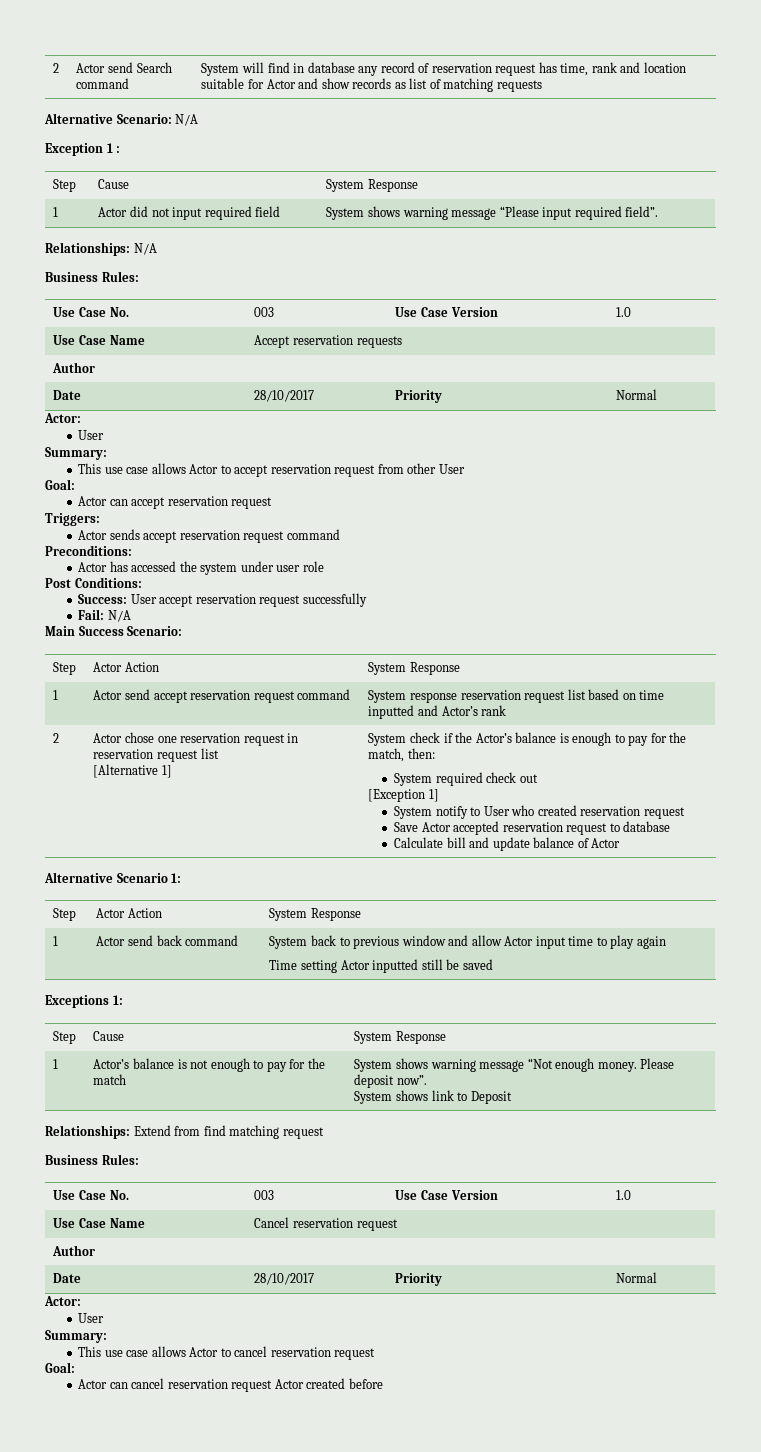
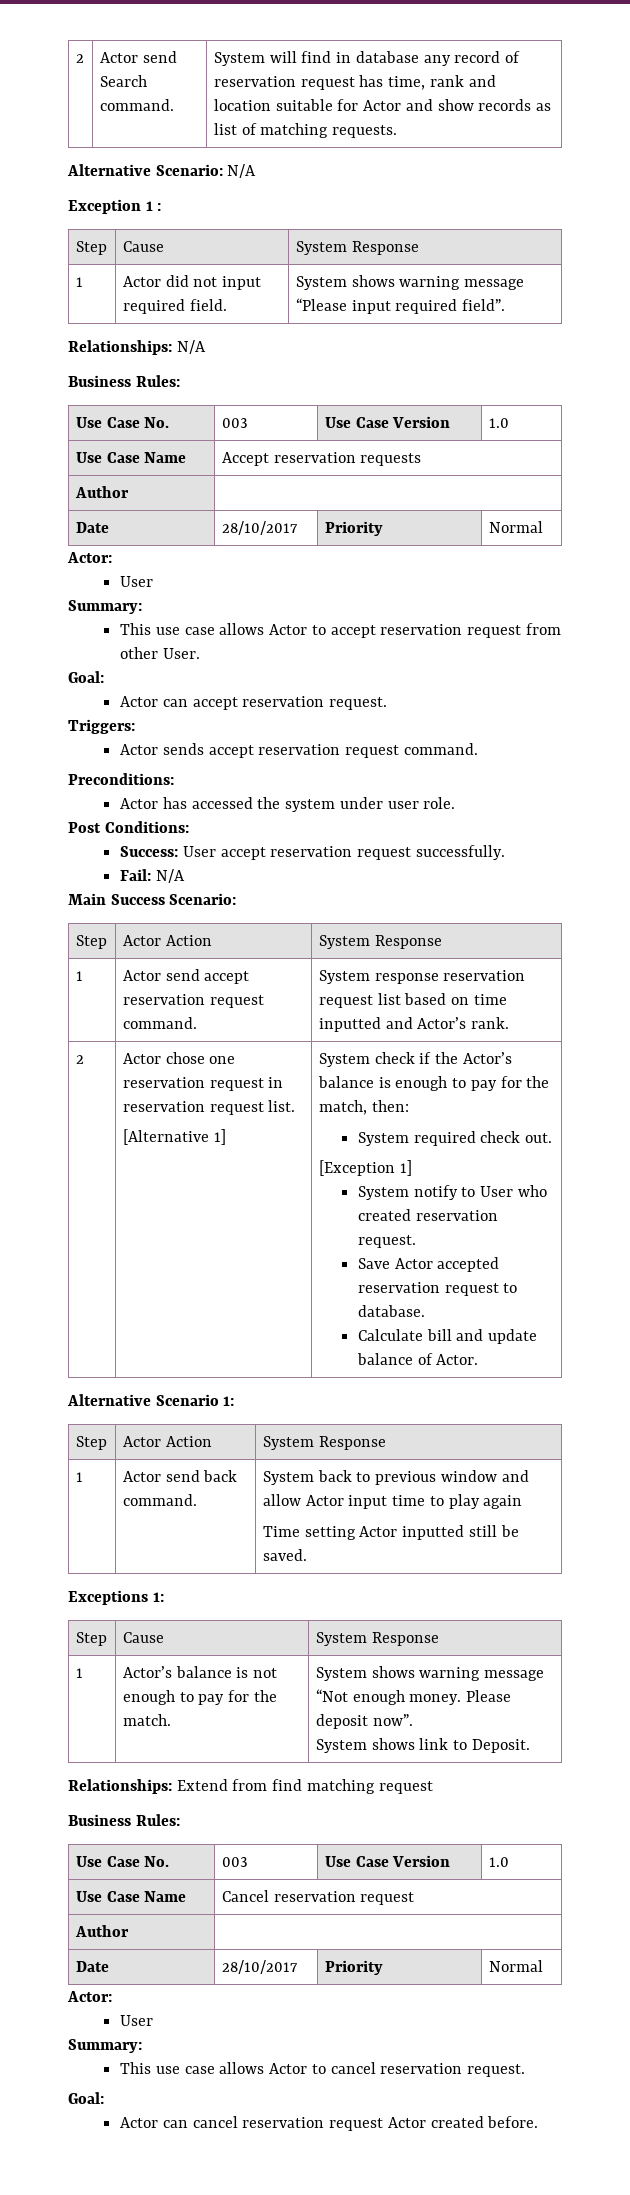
[76,78,130,89] command -> [99,99,174,111] command.
[496,80,542,92] requests -> [332,125,398,138] requests.
[255,206,281,217] field -> [189,299,227,311] field.
[438,464,465,474] User -> [162,648,200,659] User.
[231,497,273,509] request -> [329,697,388,710] request.
[286,529,340,540] command -> [403,743,478,755] command.
[302,561,324,572] role -> [423,797,456,809] role.
[302,593,367,607] successfully -> [415,845,505,860] successfully.
[297,689,351,700] command -> [122,1017,197,1029] command.
[481,705,507,716] rank -> [471,1017,510,1029] rank.
[200,748,219,759] list -> [268,1100,296,1112] list.
[519,774,538,783] out -> [525,1133,553,1143] out.
[643,807,685,819] request -> [357,1235,416,1248] request.
[623,821,671,832] database -> [357,1305,425,1317] database.
[591,838,621,848] Actor -> [436,1354,479,1365] Actor.
[185,935,239,946] command -> [122,1494,197,1506] command.
[462,959,493,970] saved -> [262,1549,307,1561] saved.
[93,1074,127,1085] match -> [122,1714,171,1726] match.
[470,1091,512,1104] Deposit -> [471,1739,530,1753] Deposit.
[334,1348,376,1360] request -> [466,2064,525,2077] request.
[348,1378,383,1389] before -> [487,2116,539,2128] before.

